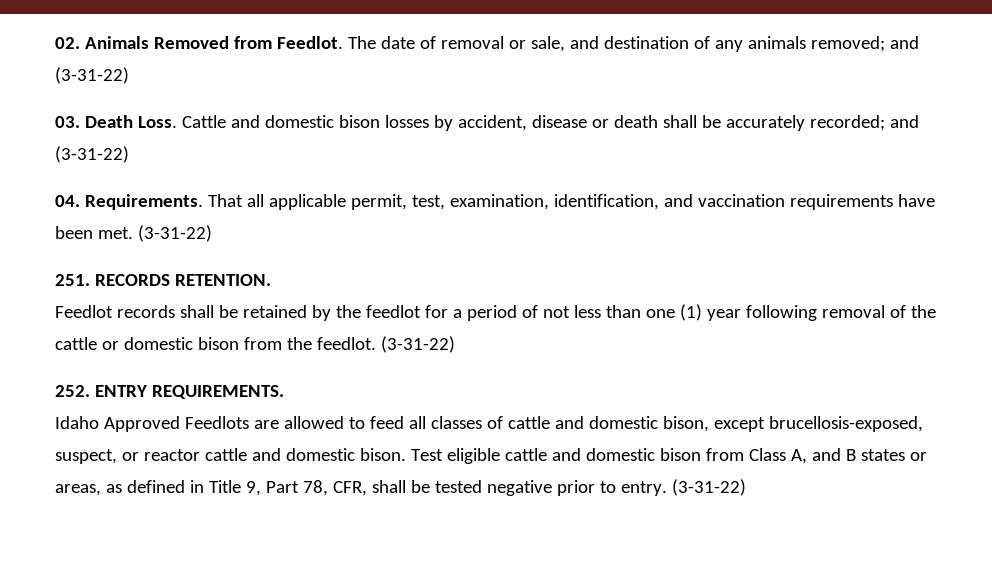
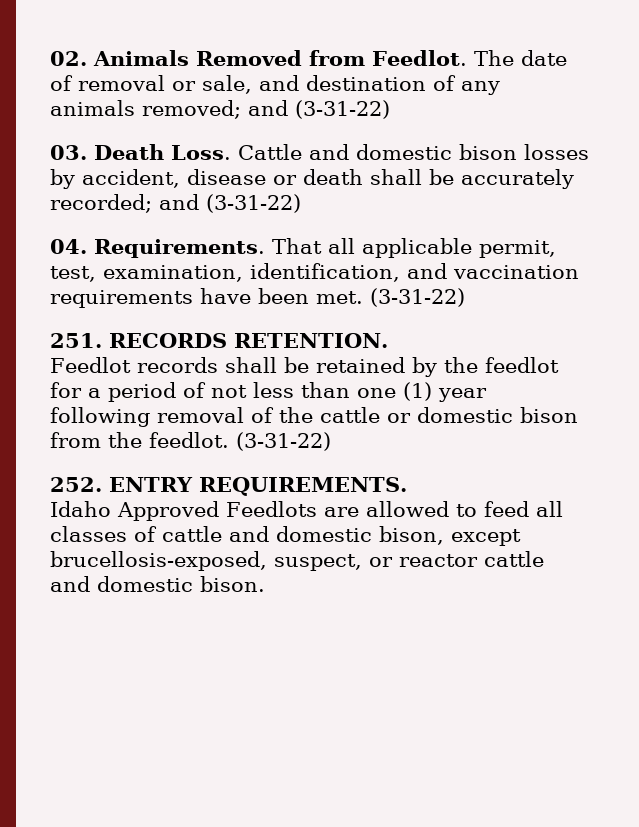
[410,448,927,464] [55,479,746,496] Test eligible cattle and domestic bison from Class A, and B states or areas, as defined in Title 9, Part 78, CFR, shall be tested negative prior to entry. (3-31-22) -> (265, 584) none

